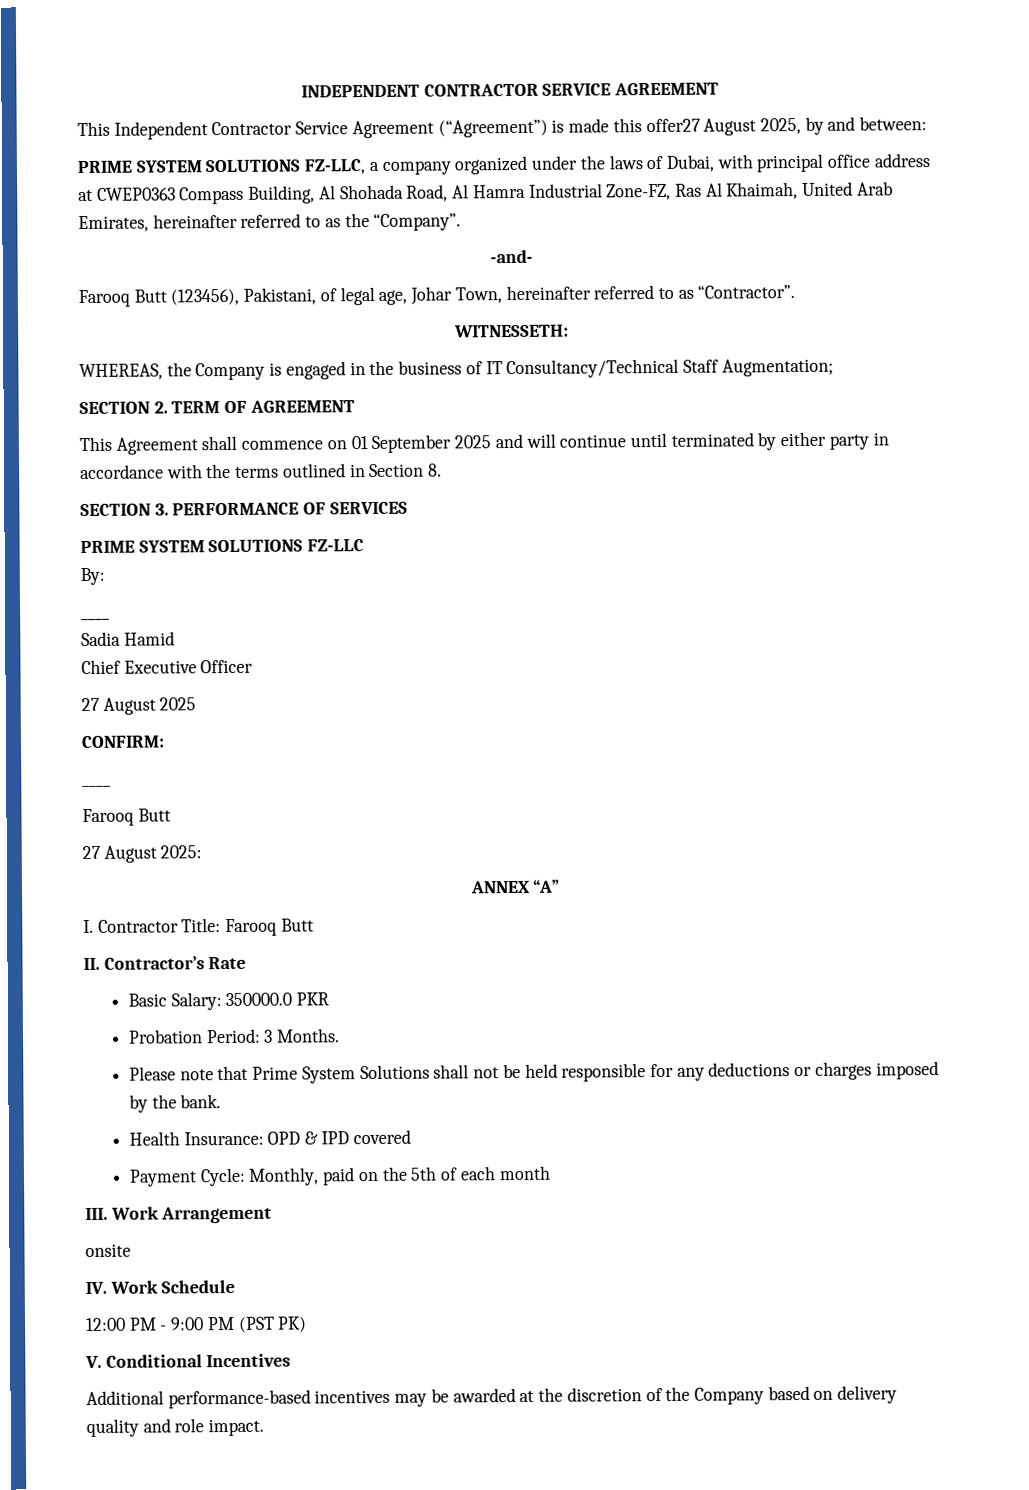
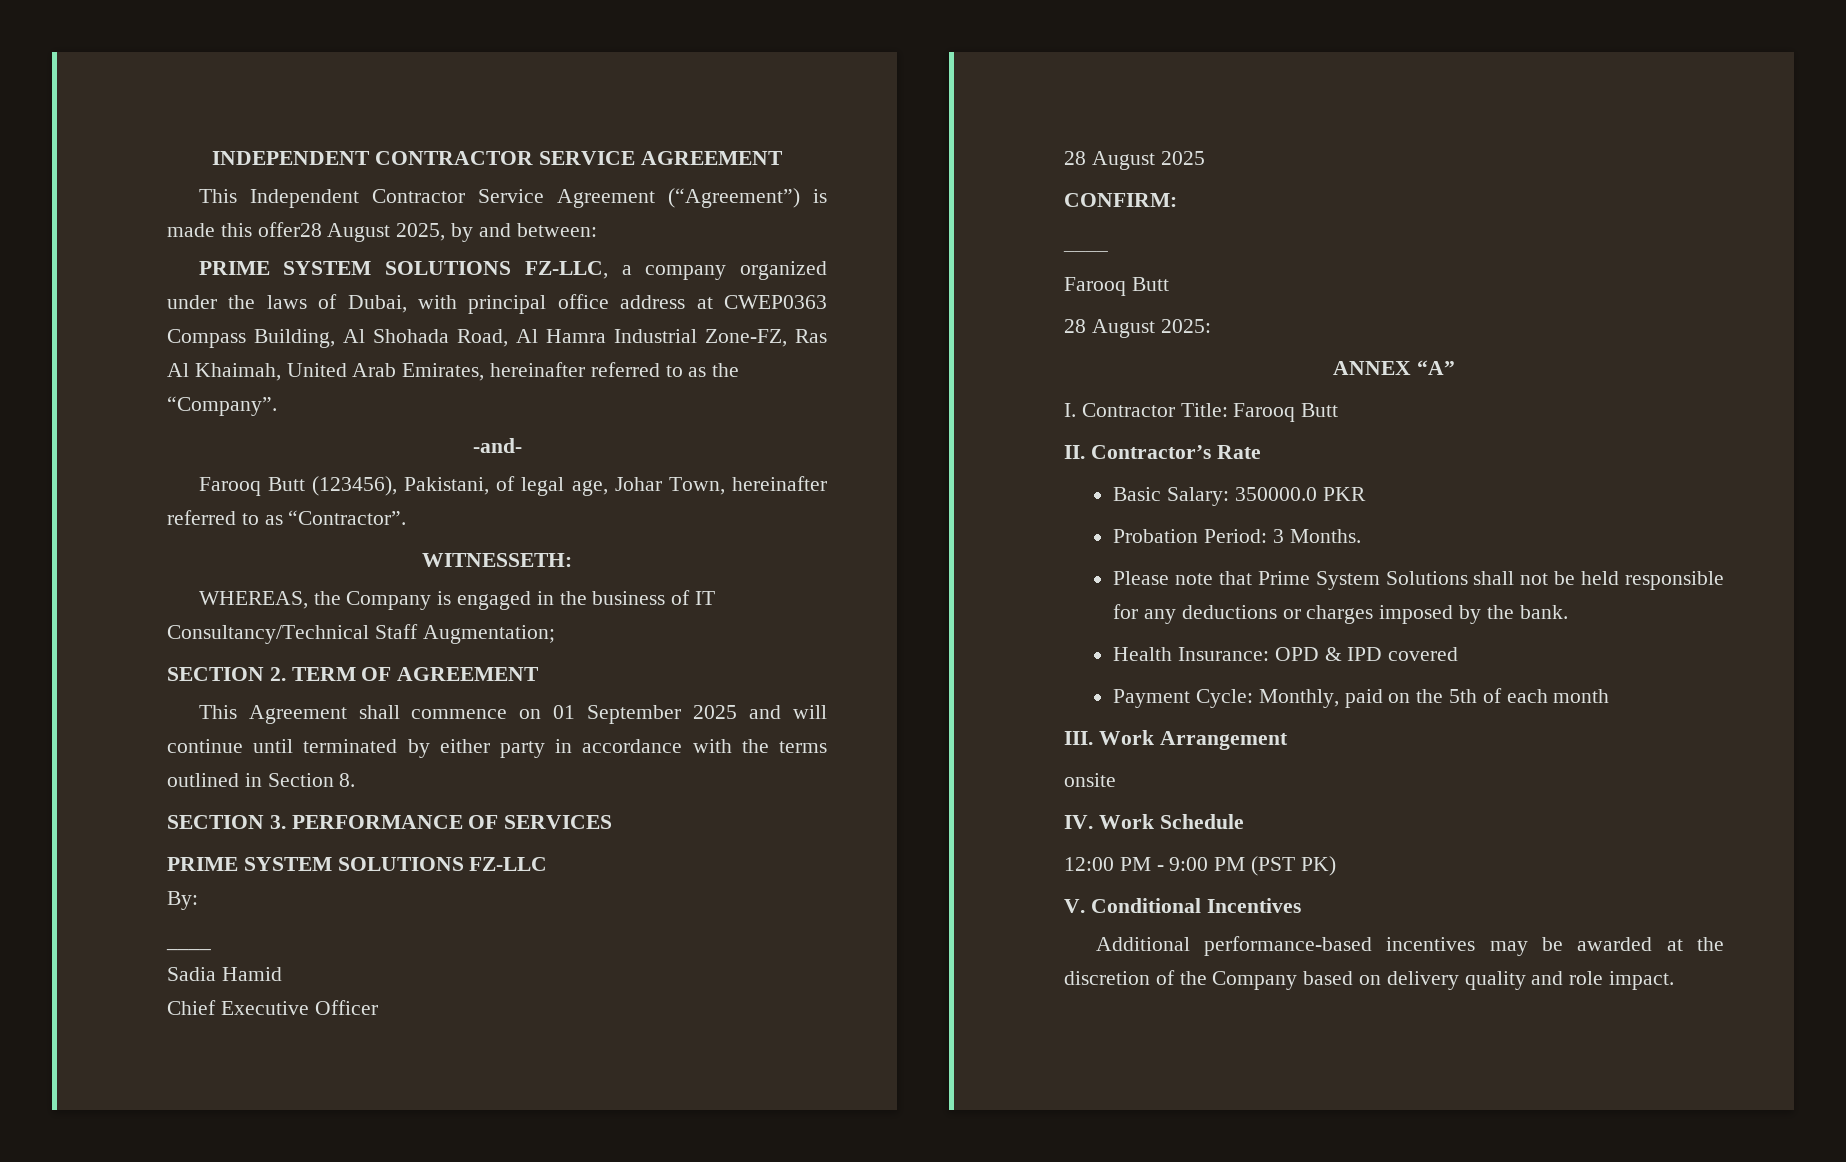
[645,118,701,133] offer27 -> [257,222,322,237] offer28
[81,697,100,712] 27 -> [1064,151,1086,165] 28
[82,845,101,860] 27 -> [1064,319,1086,333] 28

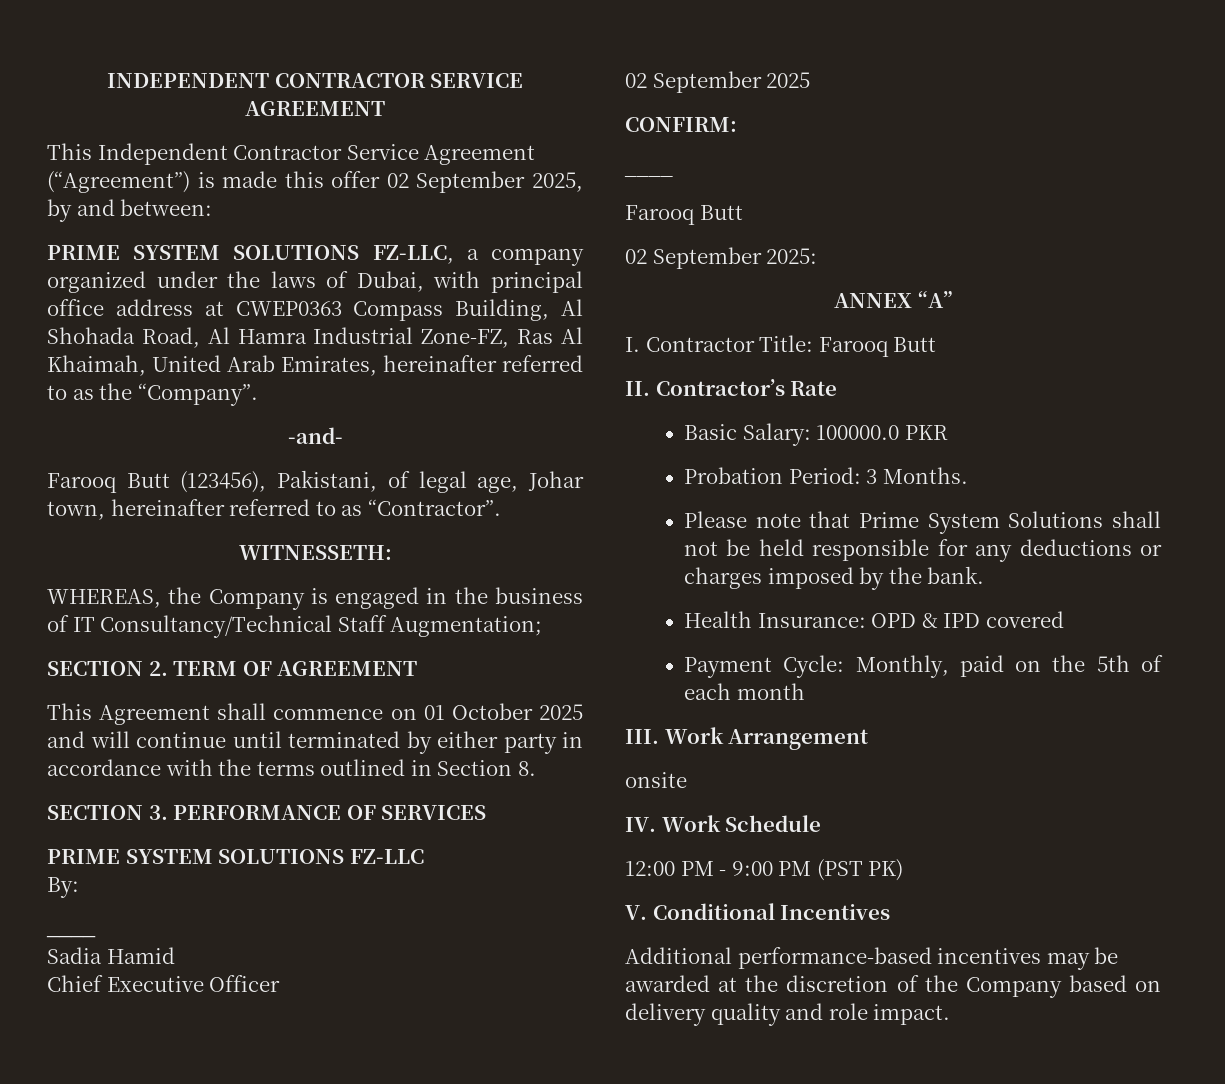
[257,222,391,242] offer28 August -> [331,171,526,193] offer 02 September
[668,477,725,495] Town, -> [47,501,105,520] town,
[587,705,682,724] September -> [451,703,533,720] October
[1064,151,1155,170] 28 August -> [625,71,762,93] 02 September
[1064,319,1155,338] 28 August -> [625,247,762,269] 02 September
[1234,487,1317,501] 350000.0 -> [816,425,900,440] 100000.0

